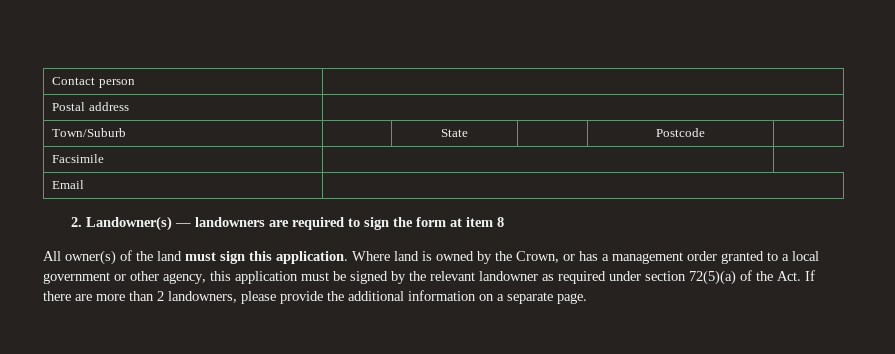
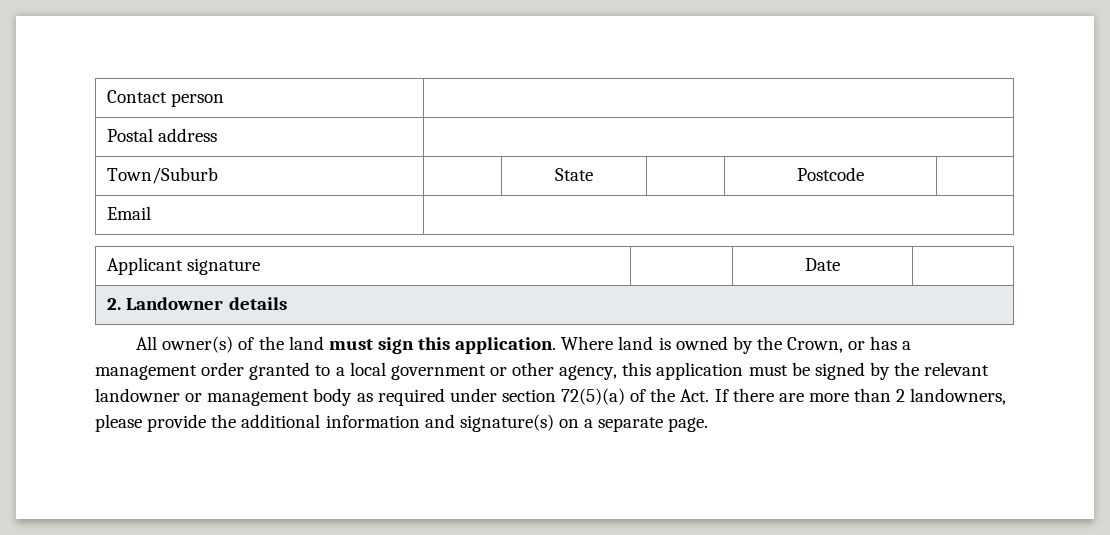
[52,154,105,163] [52,180,85,189] [71,216,505,231] Facsimile | // Email | // 2. Landowner(s) — landowners are required to sign the form at item 8 -> [107,206,152,220] [107,257,261,275] [805,258,840,271] [107,297,287,310] Email | // Applicant signature | | Date | // 2. Landowner details
(538, 276) none -> [185,388,353,406] or management body
(476, 295) none -> [424,414,554,432] and signature(s)

